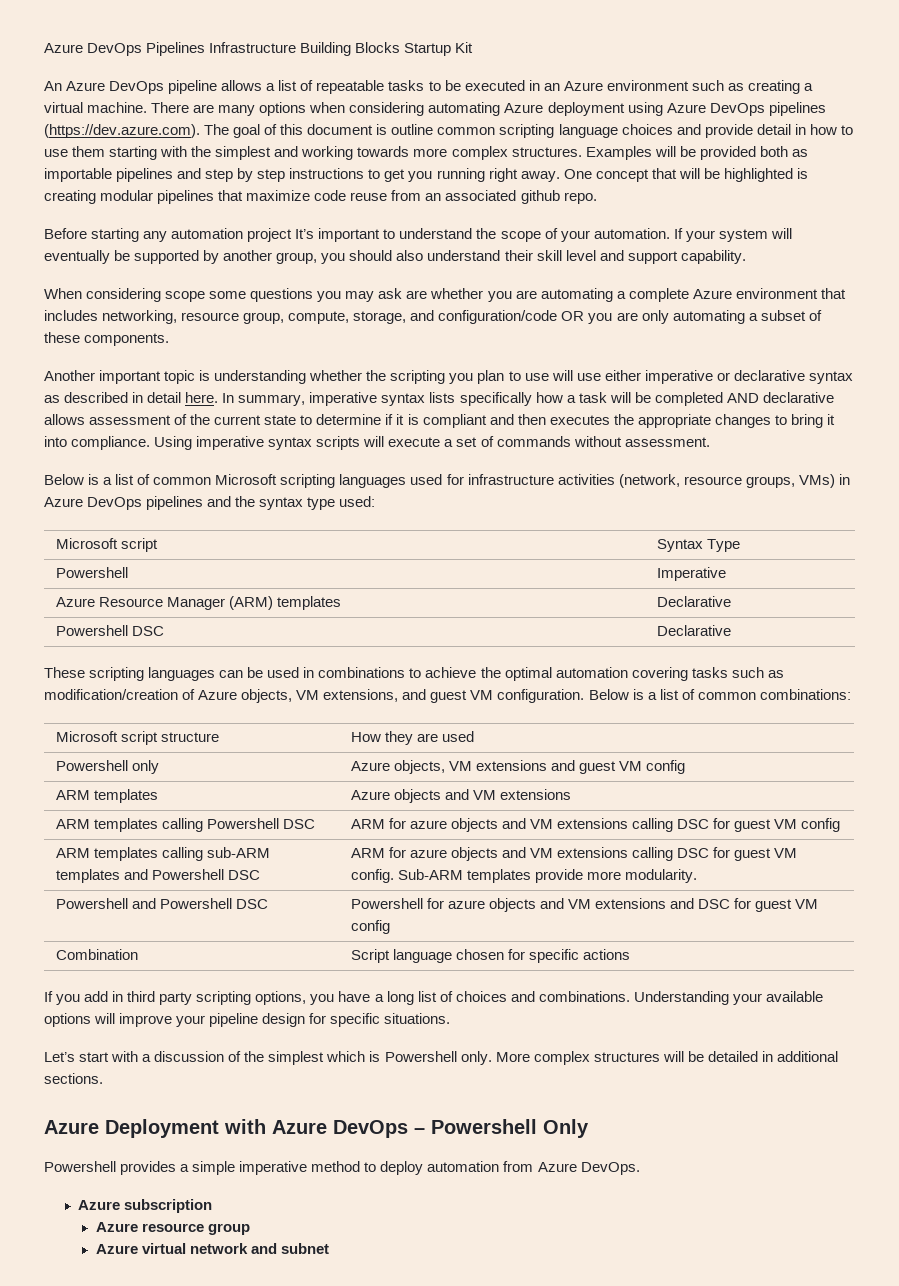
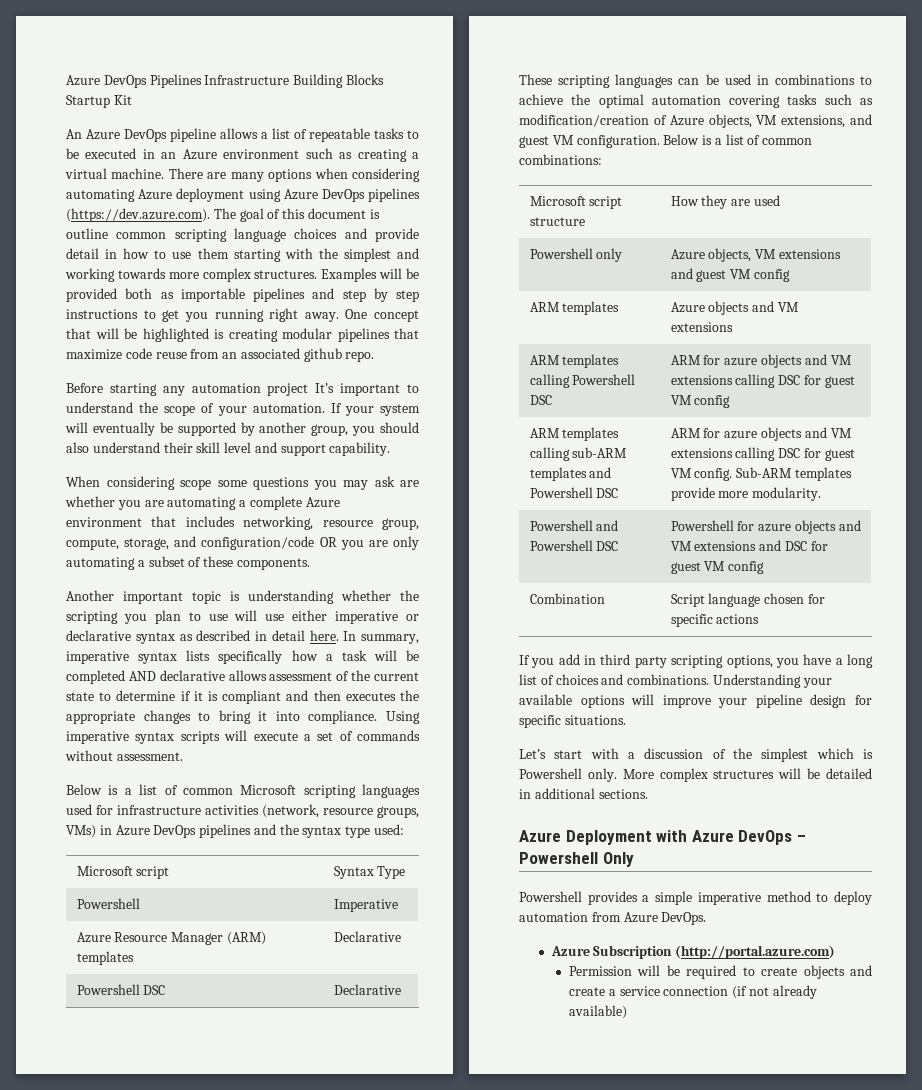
[124,1199,213,1213] [95,1222,250,1235] [95,1243,329,1254] subscription // Azure resource group // Azure virtual network and subnet -> [593,945,836,959] [568,965,872,979] [568,985,817,999] [568,1005,627,1019] Subscription (http://portal.azure.com) // Permission will be required to create objects and create a service connection (if not already available)

